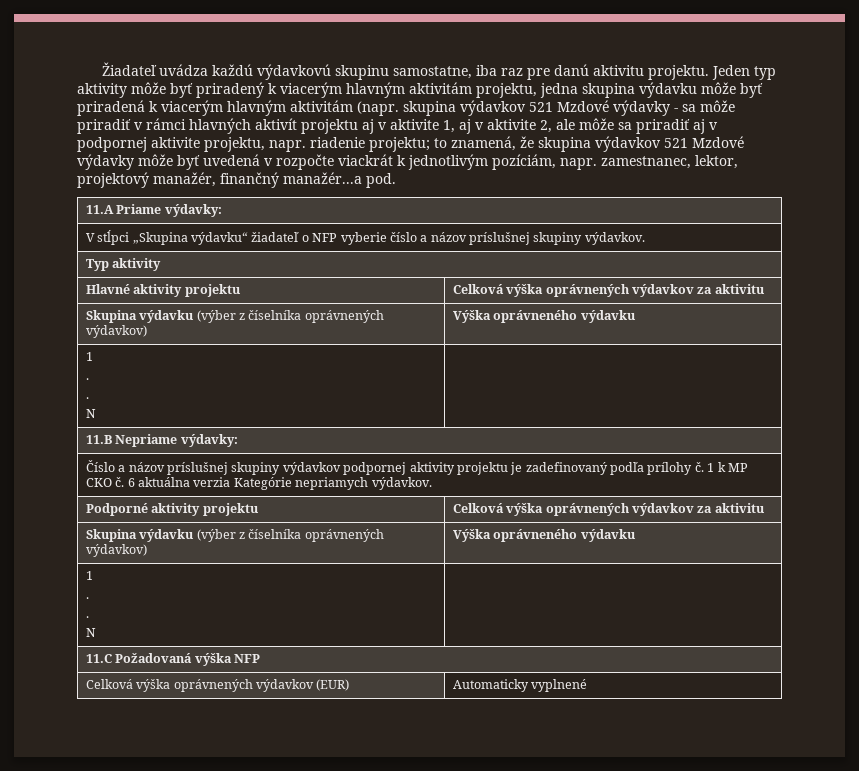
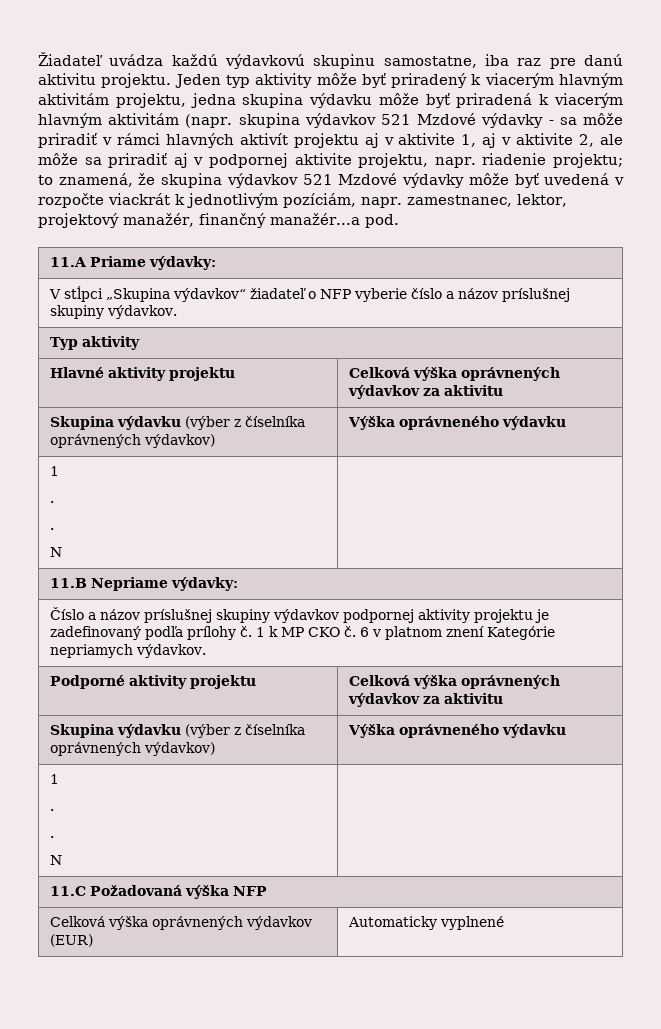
[190,232,248,245] výdavku“ -> [172,288,246,302] výdavkov“
[137,477,231,487] aktuálna verzia -> [371,626,484,640] v platnom znení

